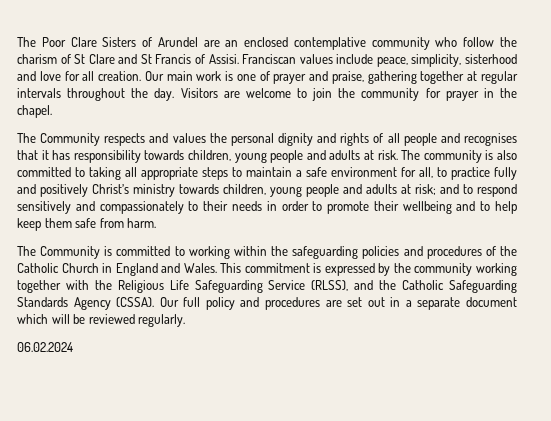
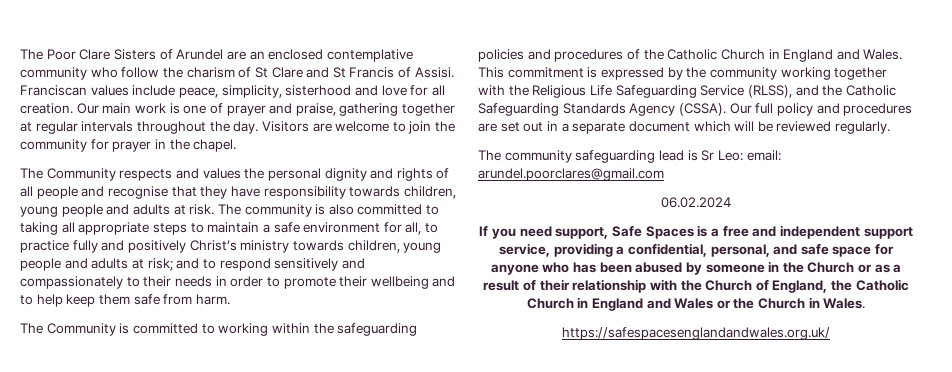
[464,133,518,146] [17,150,71,160] recognises that it has -> [107,186,260,199] recognise that they have
[17,342,73,352] 06.02.2024 -> [478,150,781,163] [478,168,664,181] [661,197,731,208] [479,225,913,239] [498,243,895,257] [490,261,902,275] [483,279,909,293] [526,297,866,311] [562,327,830,340] The community safeguarding lead is Sr Leo: email: arundel.poorclares@gmail.com // 06.02.2024 // If you need support, Safe Spaces is a free and independent support service, providing a confidential, personal, and safe space for anyone who has been abused by someone in the Church or as a result of their relationship with the Church of England, the Catholic Church in England and Wales or the Church in Wales. // https://safespacesenglandandwales.org.uk/

